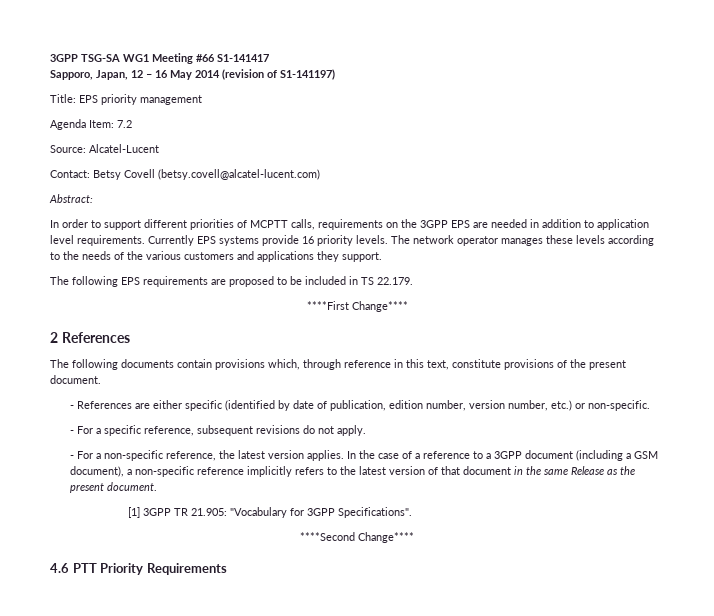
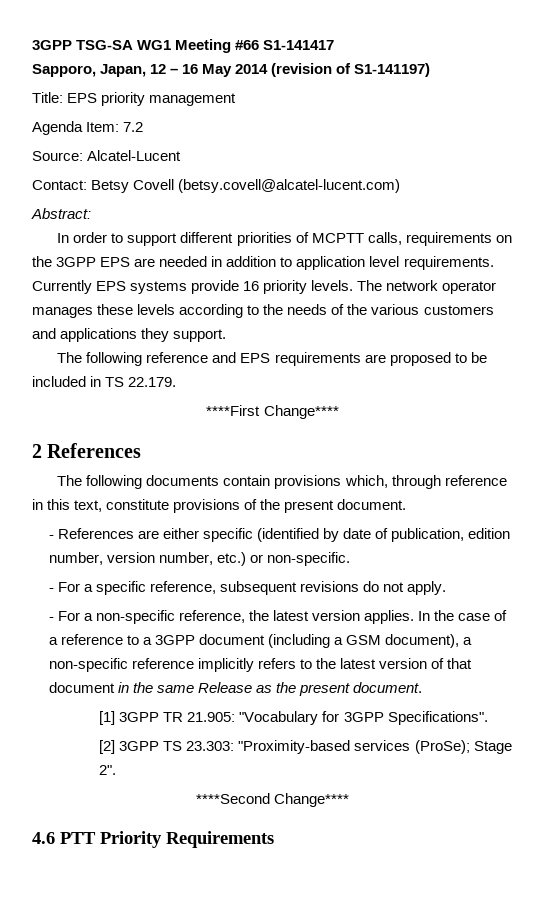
(118, 281) none -> [146,352,237,363] reference and
(413, 512) none -> [99,740,512,754] [99,765,117,775] // [2] 3GPP TS 23.303: "Proximity-based services (ProSe); Stage 2".

